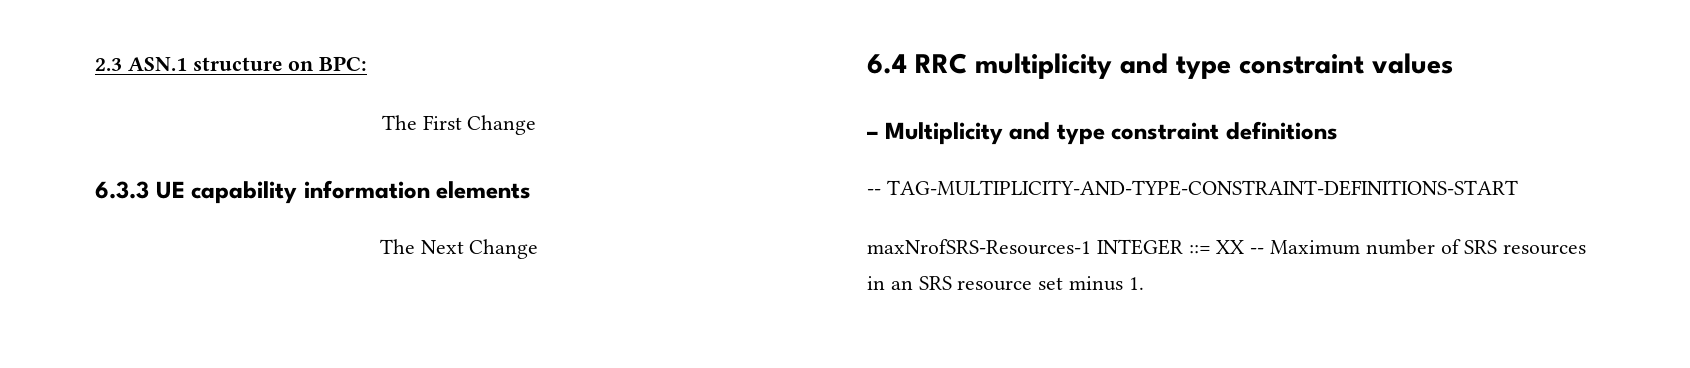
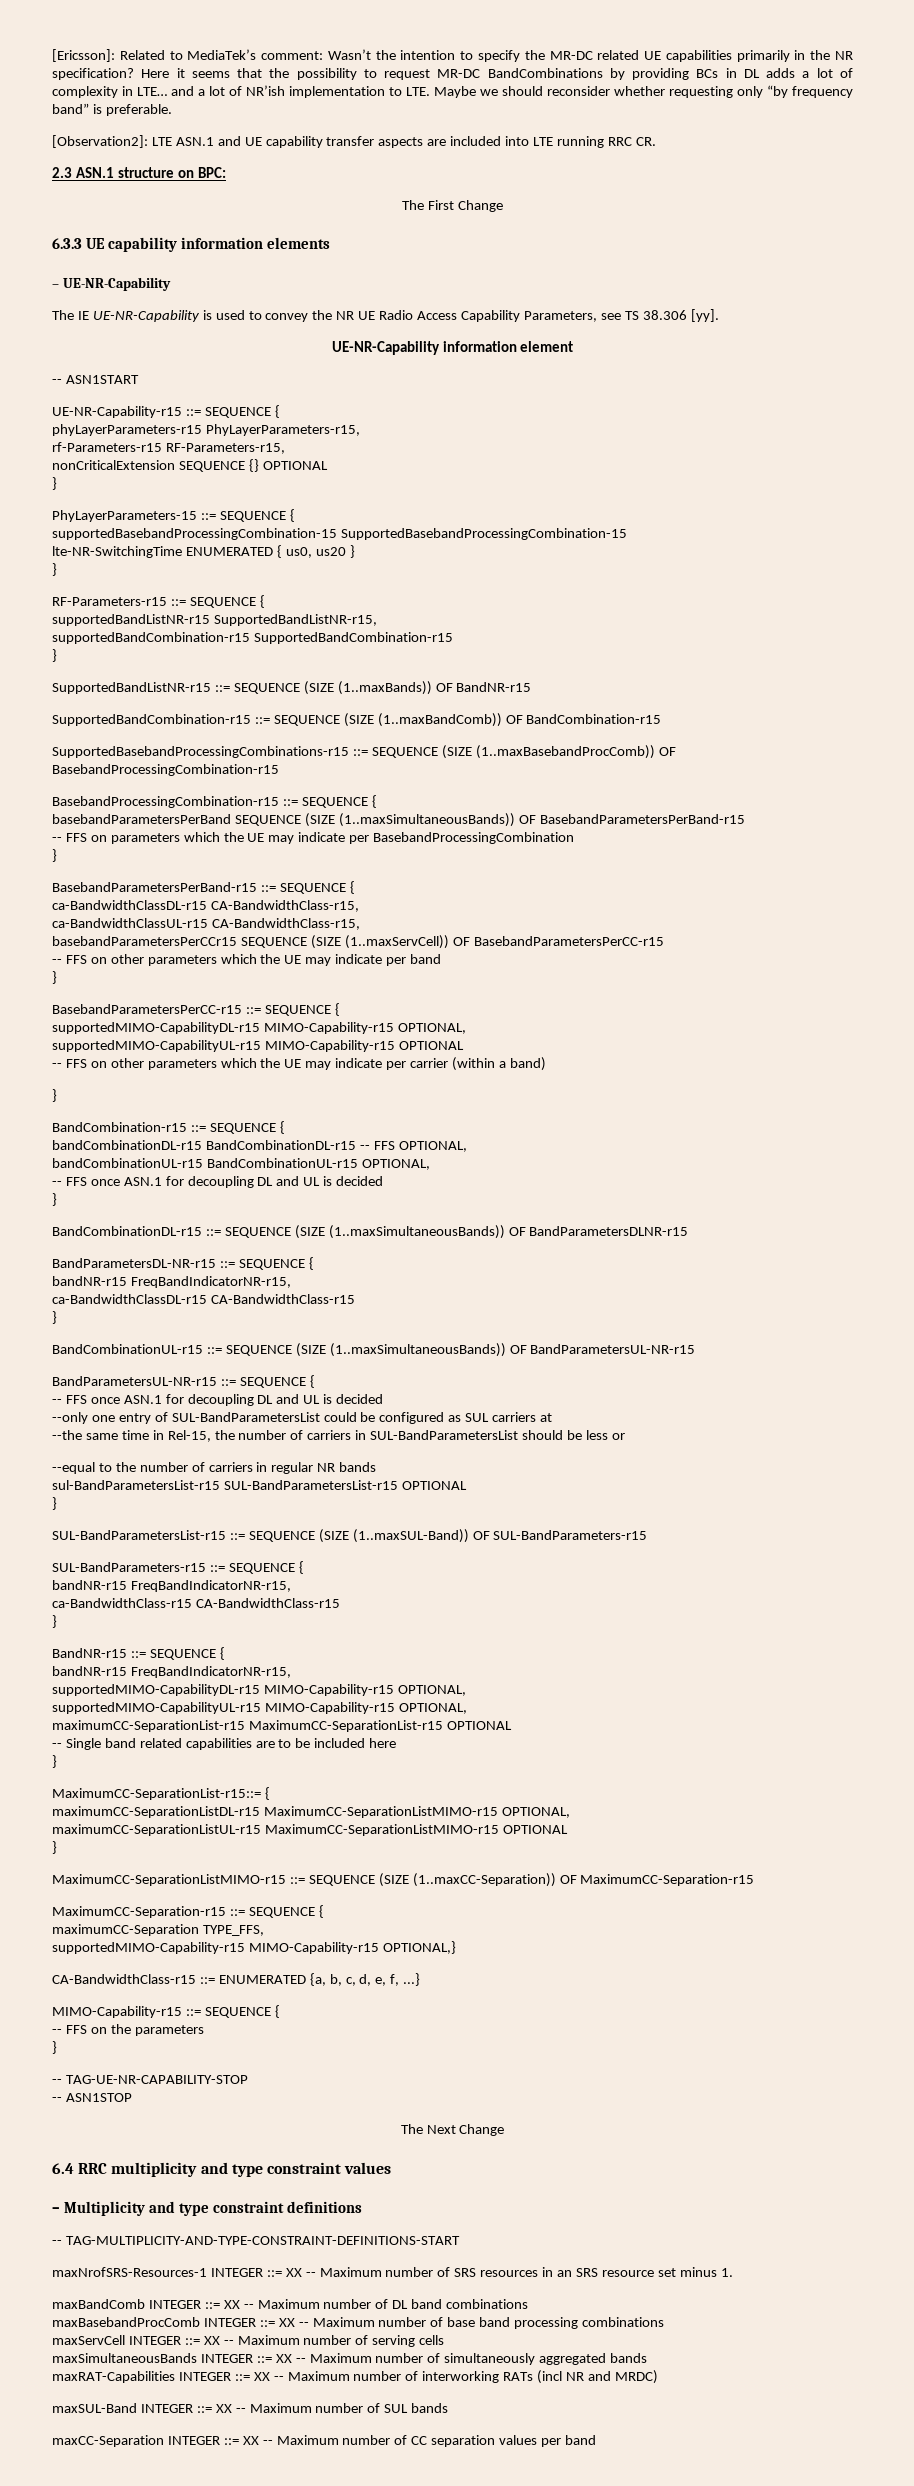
(95, 64) none -> [52,49,854,62] [52,68,854,80] [52,85,853,98] [52,103,172,116] [52,135,656,148] [Ericsson]: Related to MediaTek’s comment: Wasn’t the intention to specify the MR-DC related UE capabilities primarily in the NR specification? Here it seems that the possibility to request MR-DC BandCombinations by providing BCs in DL adds a lot of complexity in LTE… and a lot of NR’ish implementation to LTE. Maybe we should reconsider whether requesting only “by frequency band” is preferable. // [Observation2]: LTE ASN.1 and UE capability transfer aspects are included into LTE running RRC CR. //
(532, 190) none -> [52,277,171,291] [52,309,719,322] [331,341,574,355] [52,375,139,384] [52,405,280,418] [52,424,360,436] [52,442,285,454] [52,459,328,472] [52,477,57,490] [52,509,295,522] [52,528,627,540] [52,545,355,558] [52,563,57,576] [52,595,265,608] [52,614,377,626] [52,632,453,644] [52,649,57,662] [52,681,532,695] [52,713,662,727] [52,745,676,759] [52,764,279,776] [52,795,377,808] [52,813,745,827] [52,832,575,844] [52,849,57,862] [52,881,355,894] [52,900,359,912] [52,918,360,930] [52,935,664,949] [52,954,442,966] [52,971,57,984] [52,1003,340,1016] [52,1022,466,1034] [52,1040,464,1052] [52,1057,546,1071] [52,1089,57,1102] [52,1121,285,1134] [52,1140,467,1152] [52,1158,430,1170] [52,1176,384,1188] [52,1193,57,1206] [52,1225,689,1239] [52,1257,314,1270] [52,1276,291,1288] [52,1294,355,1304] [52,1311,57,1324] [52,1343,696,1357] [52,1375,315,1388] [52,1394,384,1406] [52,1412,553,1424] [52,1430,625,1442] [52,1462,377,1474] [52,1480,467,1490] [52,1497,57,1510] [52,1529,648,1543] [52,1561,304,1574] [52,1580,291,1592] [52,1598,340,1608] [52,1615,57,1628] [52,1647,225,1660] [52,1666,291,1678] [52,1684,466,1696] [52,1702,467,1714] [52,1720,512,1732] [52,1738,397,1750] [52,1755,57,1768] [52,1787,270,1800] [52,1806,570,1818] [52,1824,568,1836] [52,1841,57,1854] [52,1873,755,1887] [52,1905,324,1918] [52,1924,264,1936] [52,1941,456,1954] [52,1973,421,1986] [52,2005,280,2018] [52,2024,204,2036] [52,2041,57,2054] [52,2075,248,2084] [52,2093,132,2102] // – UE-NR-Capability // The IE UE-NR-Capability is used to convey the NR UE Radio Access Capability Parameters, see TS 38.306 [yy]. // UE-NR-Capability information element // -- ASN1START // UE-NR-Capability-r15 ::= SEQUENCE { // phyLayerParameters-r15 PhyLayerParameters-r15, // rf-Parameters-r15 RF-Parameters-r15, // nonCriticalExtension SEQUENCE {} OPTIONAL // } // PhyLayerParameters-15 ::= SEQUENCE { // supportedBasebandProcessingCombination-15 SupportedBasebandProcessingCombination-15 // lte-NR-SwitchingTime ENUMERATED { us0, us20 } // } // RF-Parameters-r15 ::= SEQUENCE { // supportedBandListNR-r15 SupportedBandListNR-r15, // supportedBandCombination-r15 SupportedBandCombination-r15 // } // SupportedBandListNR-r15 ::= SEQUENCE (SIZE (1..maxBands)) OF BandNR-r15 // SupportedBandCombination-r15 ::= SEQUENCE (SIZE (1..maxBandComb)) OF BandCombination-r15 // SupportedBasebandProcessingCombinations-r15 ::= SEQUENCE (SIZE (1..maxBasebandProcComb)) OF BasebandProcessingCombination-r15 // BasebandProcessingCombination-r15 ::= SEQUENCE { // basebandParametersPerBand SEQUENCE (SIZE (1..maxSimultaneousBands)) OF BasebandParametersPerBand-r15 // -- FFS on parameters which the UE may indicate per BasebandProcessingCombination // } // BasebandParametersPerBand-r15 ::= SEQUENCE { // ca-BandwidthClassDL-r15 CA-BandwidthClass-r15, // ca-BandwidthClassUL-r15 CA-BandwidthClass-r15, // basebandParametersPerCCr15 SEQUENCE (SIZE (1..maxServCell)) OF BasebandParametersPerCC-r15 // -- FFS on other parameters which the UE may indicate per band // } // BasebandParametersPerCC-r15 ::= SEQUENCE { // supportedMIMO-CapabilityDL-r15 MIMO-Capability-r15 OPTIONAL, // supportedMIMO-CapabilityUL-r15 MIMO-Capability-r15 OPTIONAL // -- FFS on other parameters which the UE may indicate per carrier (within a band) // } // BandCombination-r15 ::= SEQUENCE { // bandCombinationDL-r15 BandCombinationDL-r15 -- FFS OPTIONAL, // bandCombinationUL-r15 BandCombinationUL-r15 OPTIONAL, // -- FFS once ASN.1 for decoupling DL and UL is decided // } // BandCombinationDL-r15 ::= SEQUENCE (SIZE (1..maxSimultaneousBands)) OF BandParametersDLNR-r15 // BandParametersDL-NR-r15 ::= SEQUENCE { // bandNR-r15 FreqBandIndicatorNR-r15, // ca-BandwidthClassDL-r15 CA-BandwidthClass-r15 // } // BandCombinationUL-r15 ::= SEQUENCE (SIZE (1..maxSimultaneousBands)) OF BandParametersUL-NR-r15 // BandParametersUL-NR-r15 ::= SEQUENCE { // -- FFS once ASN.1 for decoupling DL and UL is decided // --only one entry of SUL-BandParametersList could be configured as SUL carriers at // --the same time in Rel-15, the number of carriers in SUL-BandParametersList should be less or // --equal to the number of carriers in regular NR bands // sul-BandParametersList-r15 SUL-BandParametersList-r15 OPTIONAL // } // SUL-BandParametersList-r15 ::= SEQUENCE (SIZE (1..maxSUL-Band)) OF SUL-BandParameters-r15 // SUL-BandParameters-r15 ::= SEQUENCE { // bandNR-r15 FreqBandIndicatorNR-r15, // ca-BandwidthClass-r15 CA-BandwidthClass-r15 // } // BandNR-r15 ::= SEQUENCE { // bandNR-r15 FreqBandIndicatorNR-r15, // supportedMIMO-CapabilityDL-r15 MIMO-Capability-r15 OPTIONAL, // supportedMIMO-CapabilityUL-r15 MIMO-Capability-r15 OPTIONAL, // maximumCC-SeparationList-r15 MaximumCC-SeparationList-r15 OPTIONAL // -- Single band related capabilities are to be included here // } // MaximumCC-SeparationList-r15::= { // maximumCC-SeparationListDL-r15 MaximumCC-SeparationListMIMO-r15 OPTIONAL, // maximumCC-SeparationListUL-r15 MaximumCC-SeparationListMIMO-r15 OPTIONAL // } // MaximumCC-SeparationListMIMO-r15 ::= SEQUENCE (SIZE (1..maxCC-Separation)) OF MaximumCC-Separation-r15 // MaximumCC-Separation-r15 ::= SEQUENCE { // maximumCC-Separation TYPE_FFS, // supportedMIMO-Capability-r15 MIMO-Capability-r15 OPTIONAL,} // CA-BandwidthClass-r15 ::= ENUMERATED {a, b, c, d, e, f, ...} // MIMO-Capability-r15 ::= SEQUENCE { // -- FFS on the parameters // } // -- TAG-UE-NR-CAPABILITY-STOP // -- ASN1STOP
(1144, 283) none -> [52,2299,529,2309] [52,2317,665,2329] [52,2335,445,2347] [52,2353,648,2365] [52,2370,658,2384] [52,2403,449,2413] [52,2435,596,2447] // maxBandComb INTEGER ::= XX -- Maximum number of DL band combinations // maxBasebandProcComb INTEGER ::= XX -- Maximum number of base band processing combinations // maxServCell INTEGER ::= XX -- Maximum number of serving cells // maxSimultaneousBands INTEGER ::= XX -- Maximum number of simultaneously aggregated bands // maxRAT-Capabilities INTEGER ::= XX -- Maximum number of interworking RATs (incl NR and MRDC) // maxSUL-Band INTEGER ::= XX -- Maximum number of SUL bands // maxCC-Separation INTEGER ::= XX -- Maximum number of CC separation values per band

